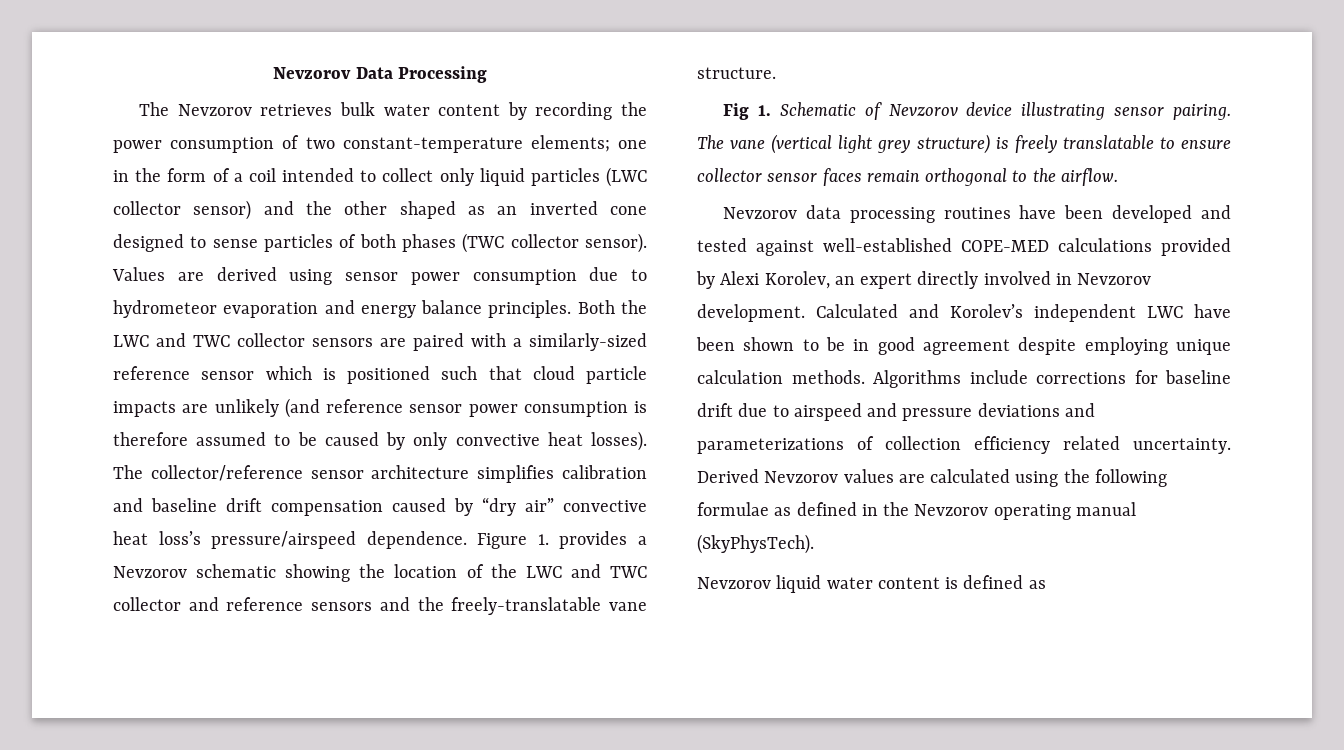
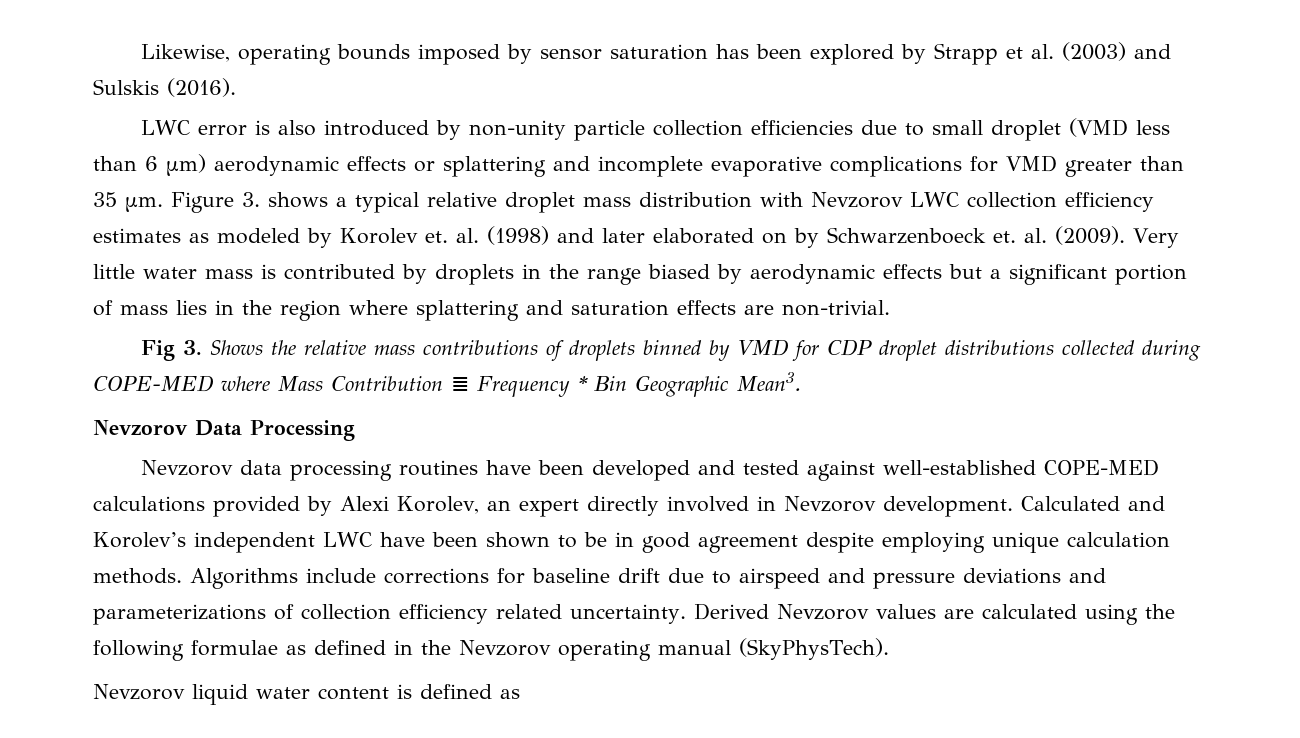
[273,66,487,83] [139,102,647,120] [113,135,647,153] [113,167,647,187] [113,200,647,220] [113,233,647,253] [112,267,647,285] [113,300,647,318] [113,333,647,351] [113,366,647,384] [113,398,647,418] [113,431,647,451] [113,465,647,483] [113,497,647,516] [113,531,647,549] [113,564,647,582] [113,597,647,615] [697,67,776,79] [723,102,1231,120] [697,134,1231,154] [697,168,1118,186] Nevzorov Data Processing // The Nevzorov retrieves bulk water content by recording the power consumption of two constant-temperature elements; one in the form of a coil intended to collect only liquid particles (LWC collector sensor) and the other shaped as an inverted cone designed to sense particles of both phases (TWC collector sensor). Values are derived using sensor power consumption due to hydrometeor evaporation and energy balance principles. Both the LWC and TWC collector sensors are paired with a similarly-sized reference sensor which is positioned such that cloud particle impacts are unlikely (and reference sensor power consumption is therefore assumed to be caused by only convective heat losses). The collector/reference sensor architecture simplifies calibration and baseline drift compensation caused by “dry air” convective heat loss’s pressure/airspeed dependence. Figure 1. provides a Nevzorov schematic showing the location of the LWC and TWC collector and reference sensors and the freely-translatable vane structure. // Fig 1. Schematic of Nevzorov device illustrating sensor pairing. The vane (vertical light grey structure) is freely translatable to ensure collector sensor faces remain orthogonal to the airflow. -> [141,42,1172,65] [93,78,236,97] [141,118,1171,141] [93,154,1184,177] [93,192,1154,213] [93,226,1179,248] [93,264,1187,285] [93,300,890,321] [141,339,1202,361] [93,372,801,397] [93,420,355,441] Likewise, operating bounds imposed by sensor saturation has been explored by Strapp et al. (2003) and Sulskis (2016). // LWC error is also introduced by non-unity particle collection efficiencies due to small droplet (VMD less than 6 μm) aerodynamic effects or splattering and incomplete evaporative complications for VMD greater than 35 μm. Figure 3. shows a typical relative droplet mass distribution with Nevzorov LWC collection efficiency estimates as modeled by Korolev et. al. (1998) and later elaborated on by Schwarzenboeck et. al. (2009). Very little water mass is contributed by droplets in the range biased by aerodynamic effects but a significant portion of mass lies in the region where splattering and saturation effects are non-trivial. // Fig 3. Shows the relative mass contributions of droplets binned by VMD for CDP droplet distributions collected during COPE-MED where Mass Contribution ≣ Frequency * Bin Geographic Mean3. // Nevzorov Data Processing

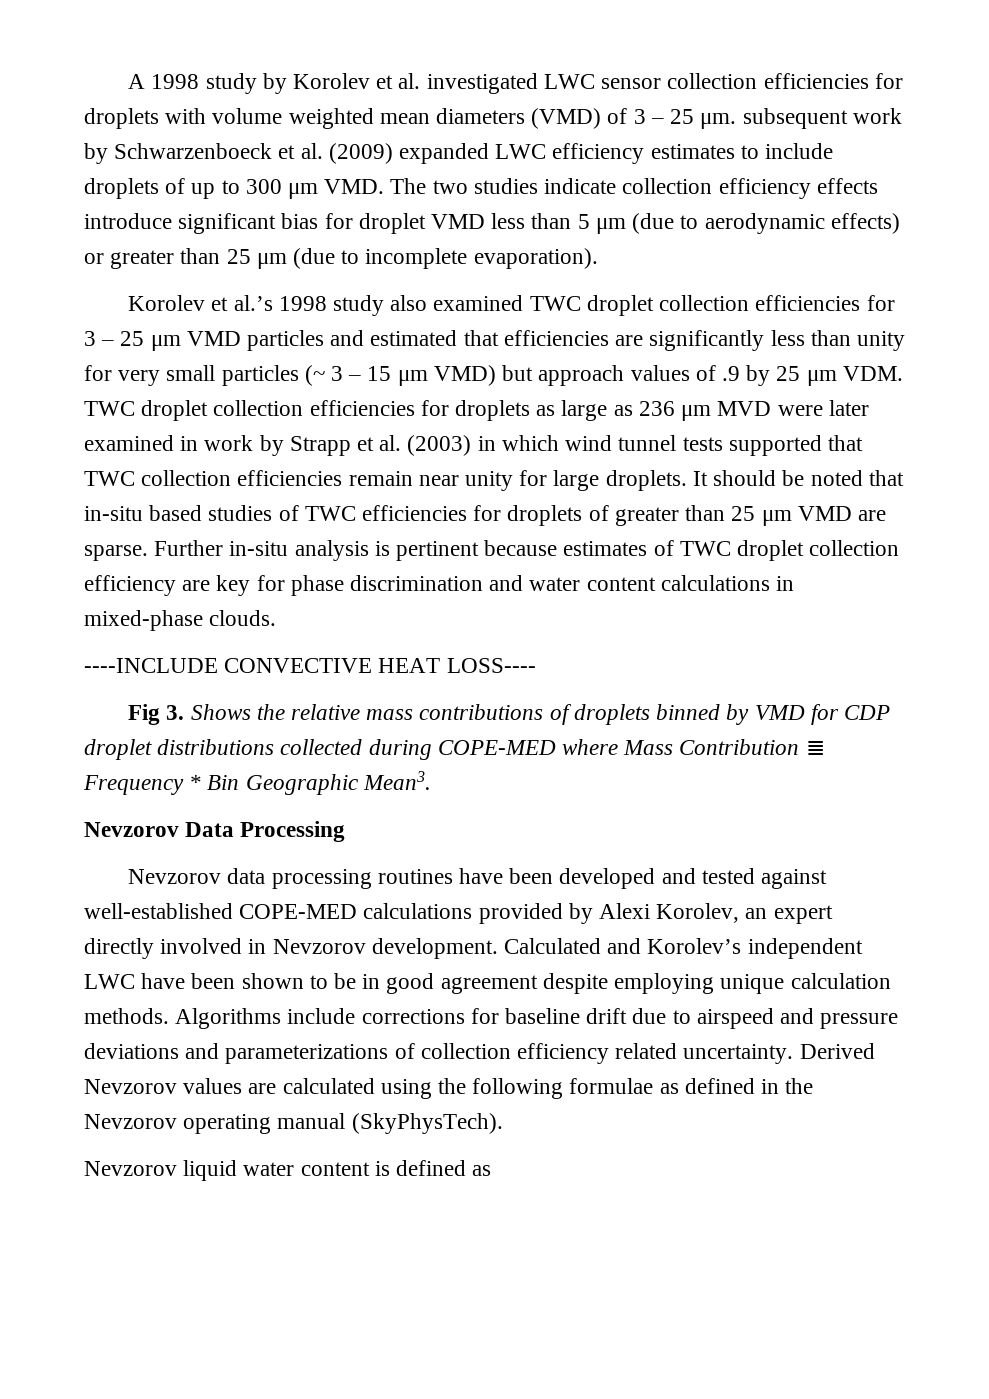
[141,44,895,65] Likewise, operating bounds imposed by sensor saturation has been explored -> [128,73,903,94] [84,108,902,129] [84,143,834,164] [84,178,878,199] [84,213,900,234] [84,248,598,269] [128,295,895,316] [84,330,905,351] [84,365,903,386] [84,400,869,421] [84,435,254,451] A 1998 study by Korolev et al. investigated LWC sensor collection efficiencies for droplets with volume weighted mean diameters (VMD) of 3 – 25 μm. subsequent work by Schwarzenboeck et al. (2009) expanded LWC efficiency estimates to include droplets of up to 300 μm VMD. The two studies indicate collection efficiency effects introduce significant bias for droplet VMD less than 5 μm (due to aerodynamic effects) or greater than 25 μm (due to incomplete evaporation). // Korolev et al.’s 1998 study also examined TWC droplet collection efficiencies for 3 – 25 μm VMD particles and estimated that efficiencies are significantly less than unity for very small particles (~ 3 – 15 μm VMD) but approach values of .9 by 25 μm VDM. TWC droplet collection efficiencies for droplets as large as 236 μm MVD were later examined in work
[1134,44,1172,59] [93,78,236,97] [141,118,1171,141] [93,154,1184,177] [93,192,1154,213] [93,226,1179,248] [93,264,1187,285] [93,300,890,321] and Sulskis (2016). // LWC error is also introduced by non-unity particle collection efficiencies due to small droplet (VMD less than 6 μm) aerodynamic effects or splattering and incomplete evaporative complications for VMD greater than 35 μm. Figure 3. shows a typical relative droplet mass distribution with Nevzorov LWC collection efficiency estimates as modeled by Korolev et. al. (1998) and later elaborated on by Schwarzenboeck et. al. (2009). Very little water mass is contributed by droplets in the range biased by aerodynamic effects but a significant portion of mass lies in the region where splattering and saturation effects are non-trivial. -> [477,435,863,456] [84,470,904,491] [84,505,886,526] [84,540,900,561] [84,575,795,596] [84,610,277,631] [84,658,536,673] in which wind tunnel tests supported that TWC collection efficiencies remain near unity for large droplets. It should be noted that in-situ based studies of TWC efficiencies for droplets of greater than 25 μm VMD are sparse. Further in-situ analysis is pertinent because estimates of TWC droplet collection efficiency are key for phase discrimination and water content calculations in mixed-phase clouds. // ----INCLUDE CONVECTIVE HEAT LOSS----

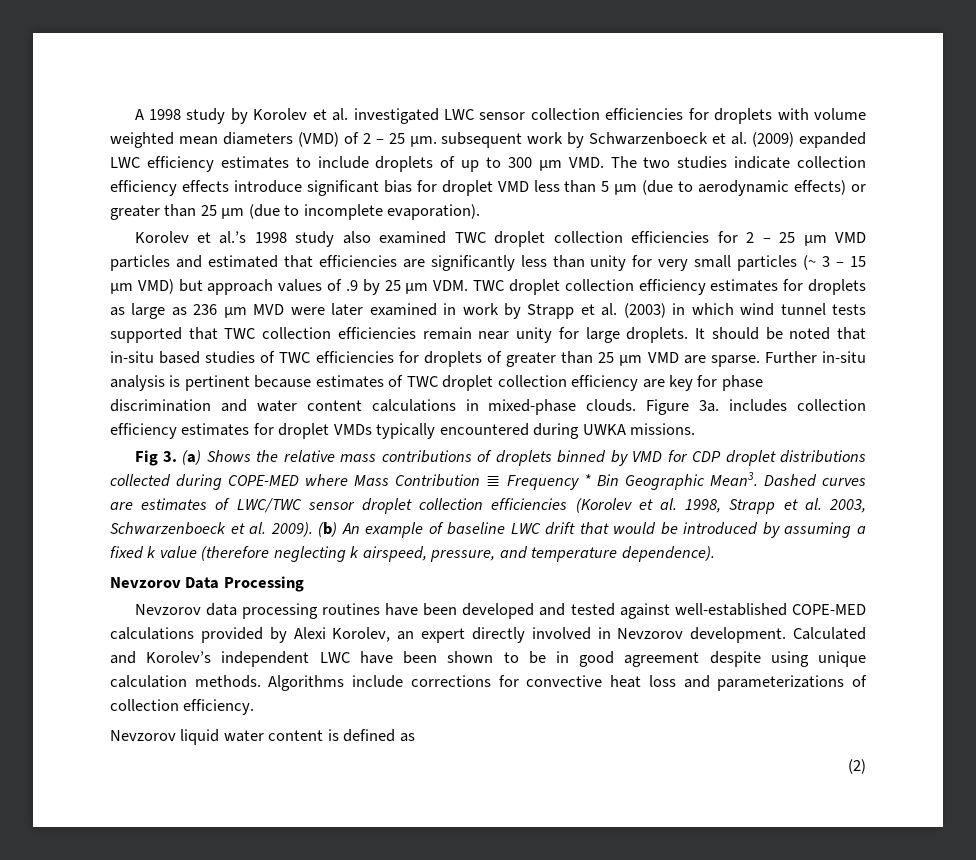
[633,109,646,124] 3 -> [362,133,371,144] 2
[84,331,96,346] 3 -> [746,232,755,243] 2
[309,400,415,416] efficiencies -> [638,279,779,295] efficiency estimates
[84,658,536,673] // ----INCLUDE CONVECTIVE HEAT LOSS---- -> [646,399,866,415] [110,423,696,439] Figure 3a. includes collection efficiency estimates for droplet VMDs typically encountered during UWKA missions.
(185, 712) none -> [182,450,202,465] (a)
(431, 780) none -> [763,474,867,487] [110,498,867,514] [110,522,866,538] [110,546,715,562] Dashed curves are estimates of LWC/TWC sensor droplet collection efficiencies (Korolev et al. 1998, Strapp et al. 2003, Schwarzenboeck et al. 2009). (b) An example of baseline LWC drift that would be introduced by assuming a fixed k value (therefore neglecting k airspeed, pressure, and temperature dependence).
[614,973,715,994] employing -> [770,651,809,667] using
[505,1008,899,1029] [84,1043,875,1064] [84,1078,814,1099] [84,1113,503,1134] baseline drift due to airspeed and pressure deviations and parameterizations of collection efficiency related uncertainty. Derived Nevzorov values are calculated using the following formulae as defined in the Nevzorov operating manual (SkyPhysTech). -> [526,675,868,691] [110,699,255,715] convective heat loss and parameterizations of collection efficiency.
(492, 1170) none -> [848,759,866,774] // (2)

